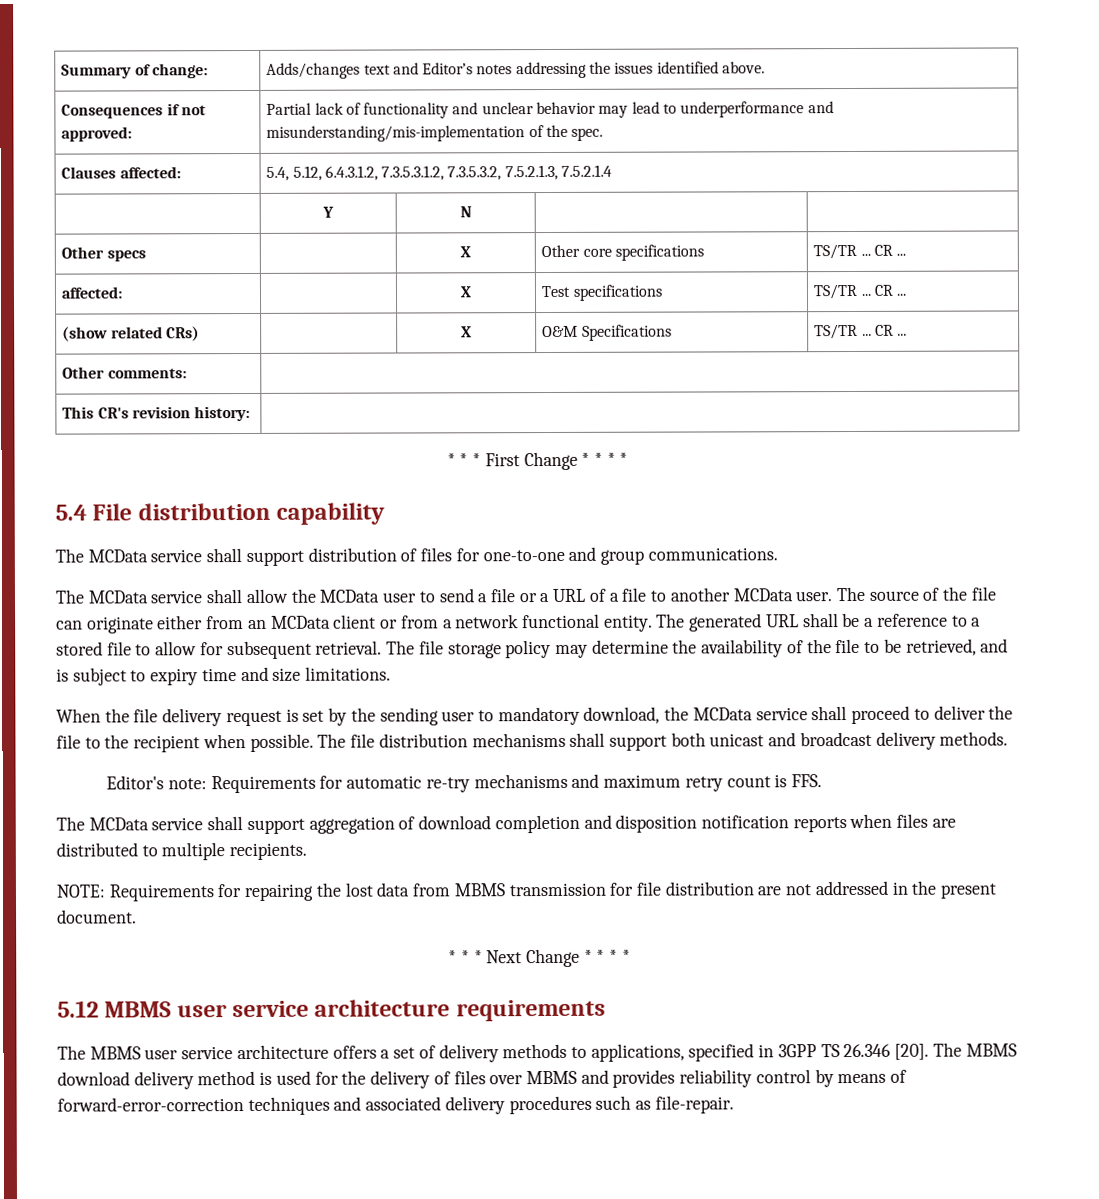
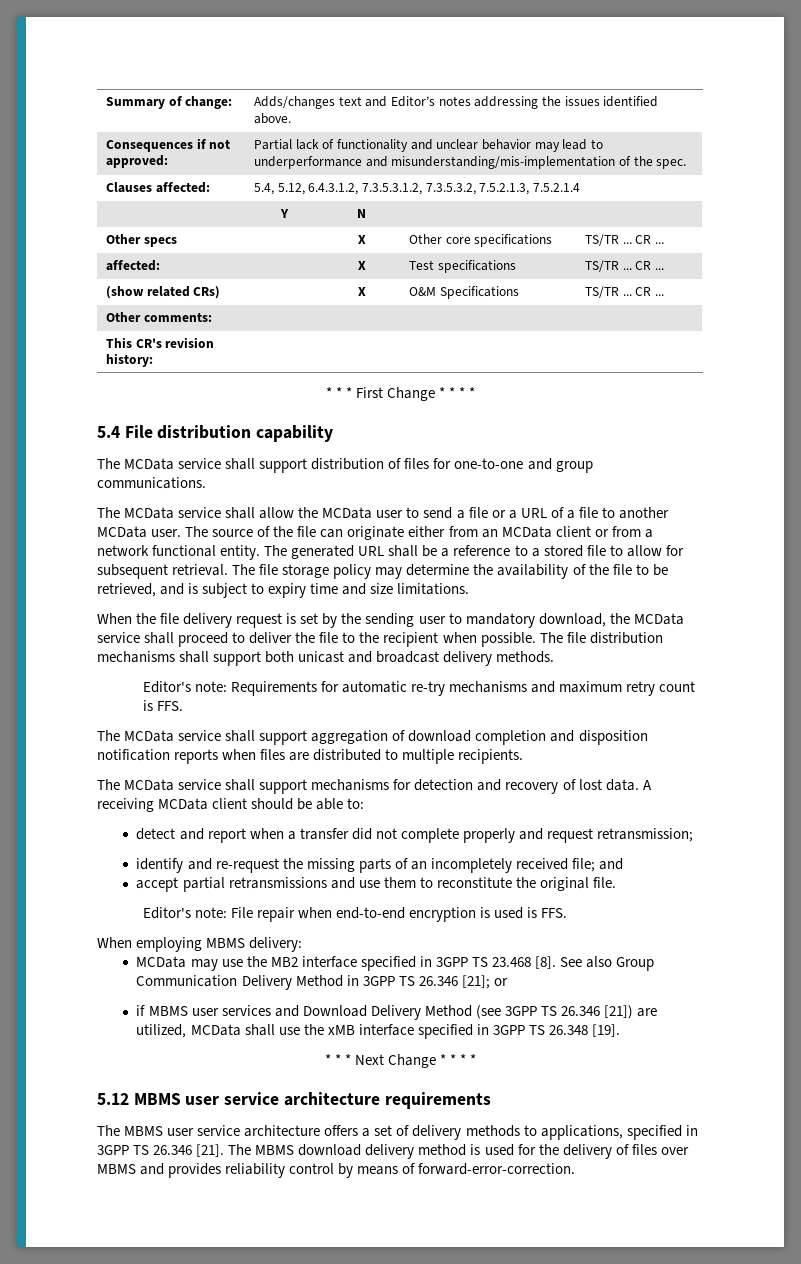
[56,880,997,902] [57,909,137,924] NOTE: Requirements for repairing the lost data from MBMS transmission for file distribution are not addressed in the present document. -> [97,779,652,794] [97,798,365,812] [136,828,694,843] [136,858,623,873] [136,877,616,892] [142,907,568,922] [97,937,303,952] [136,956,655,971] [136,975,508,990] [136,1005,658,1020] [136,1024,621,1039] The MCData service shall support mechanisms for detection and recovery of lost data. A receiving MCData client should be able to: // detect and report when a transfer did not complete properly and request retransmission; // identify and re-request the missing parts of an incompletely received file; and // accept partial retransmissions and use them to reconstitute the original file. // Editor's note: File repair when end-to-end encryption is used is FFS. // When employing MBMS delivery: // MCData may use the MB2 interface specified in 3GPP TS 23.468 [8]. See also Group Communication Delivery Method in 3GPP TS 26.346 [21]; or // if MBMS user services and Download Delivery Method (see 3GPP TS 26.346 [21]) are utilized, MCData shall use the xMB interface specified in 3GPP TS 26.348 [19].
[894,1043,930,1060] [20]. -> [196,1144,225,1157] [21].
[57,1095,734,1116] forward-error-correction techniques and associated delivery procedures such as file-repair. -> [418,1163,576,1175] forward-error-correction.

